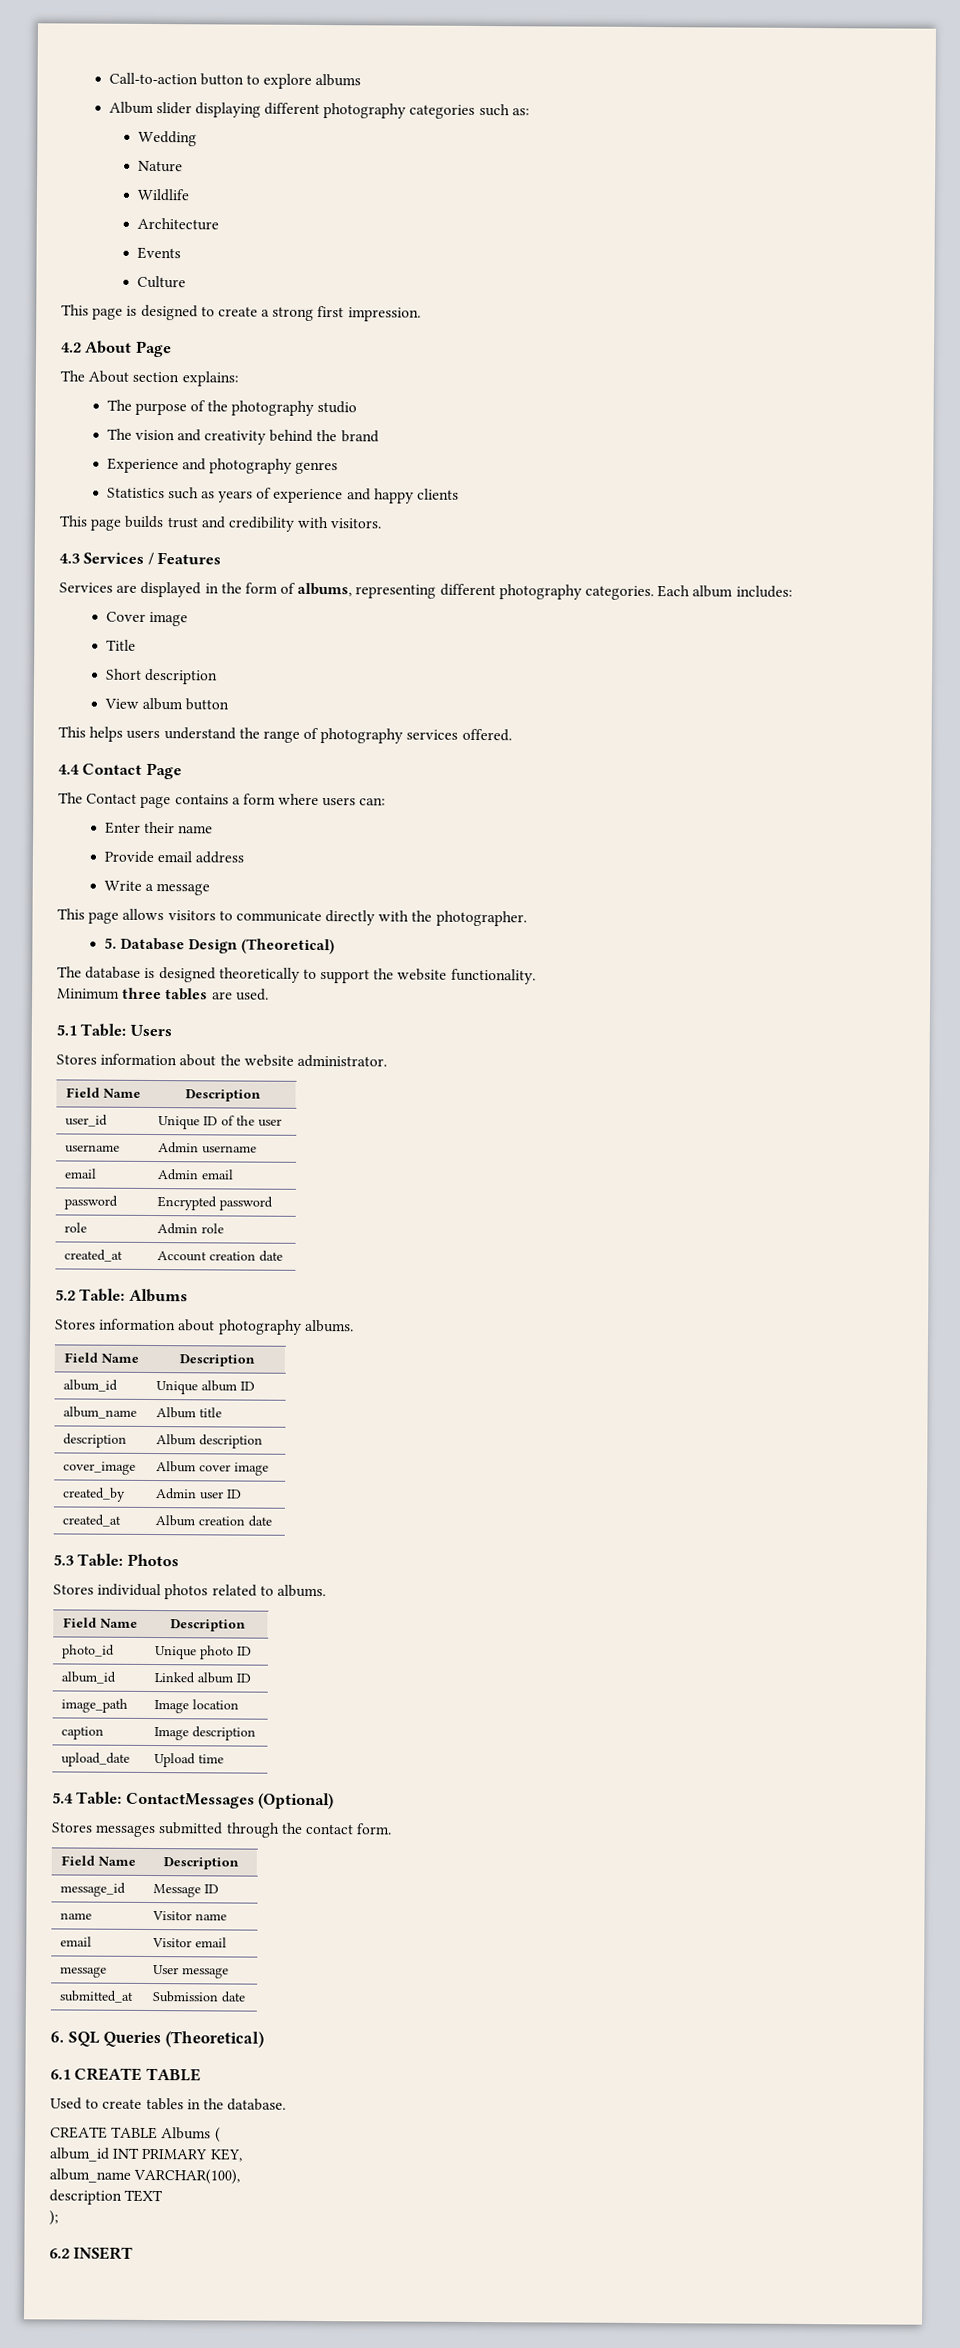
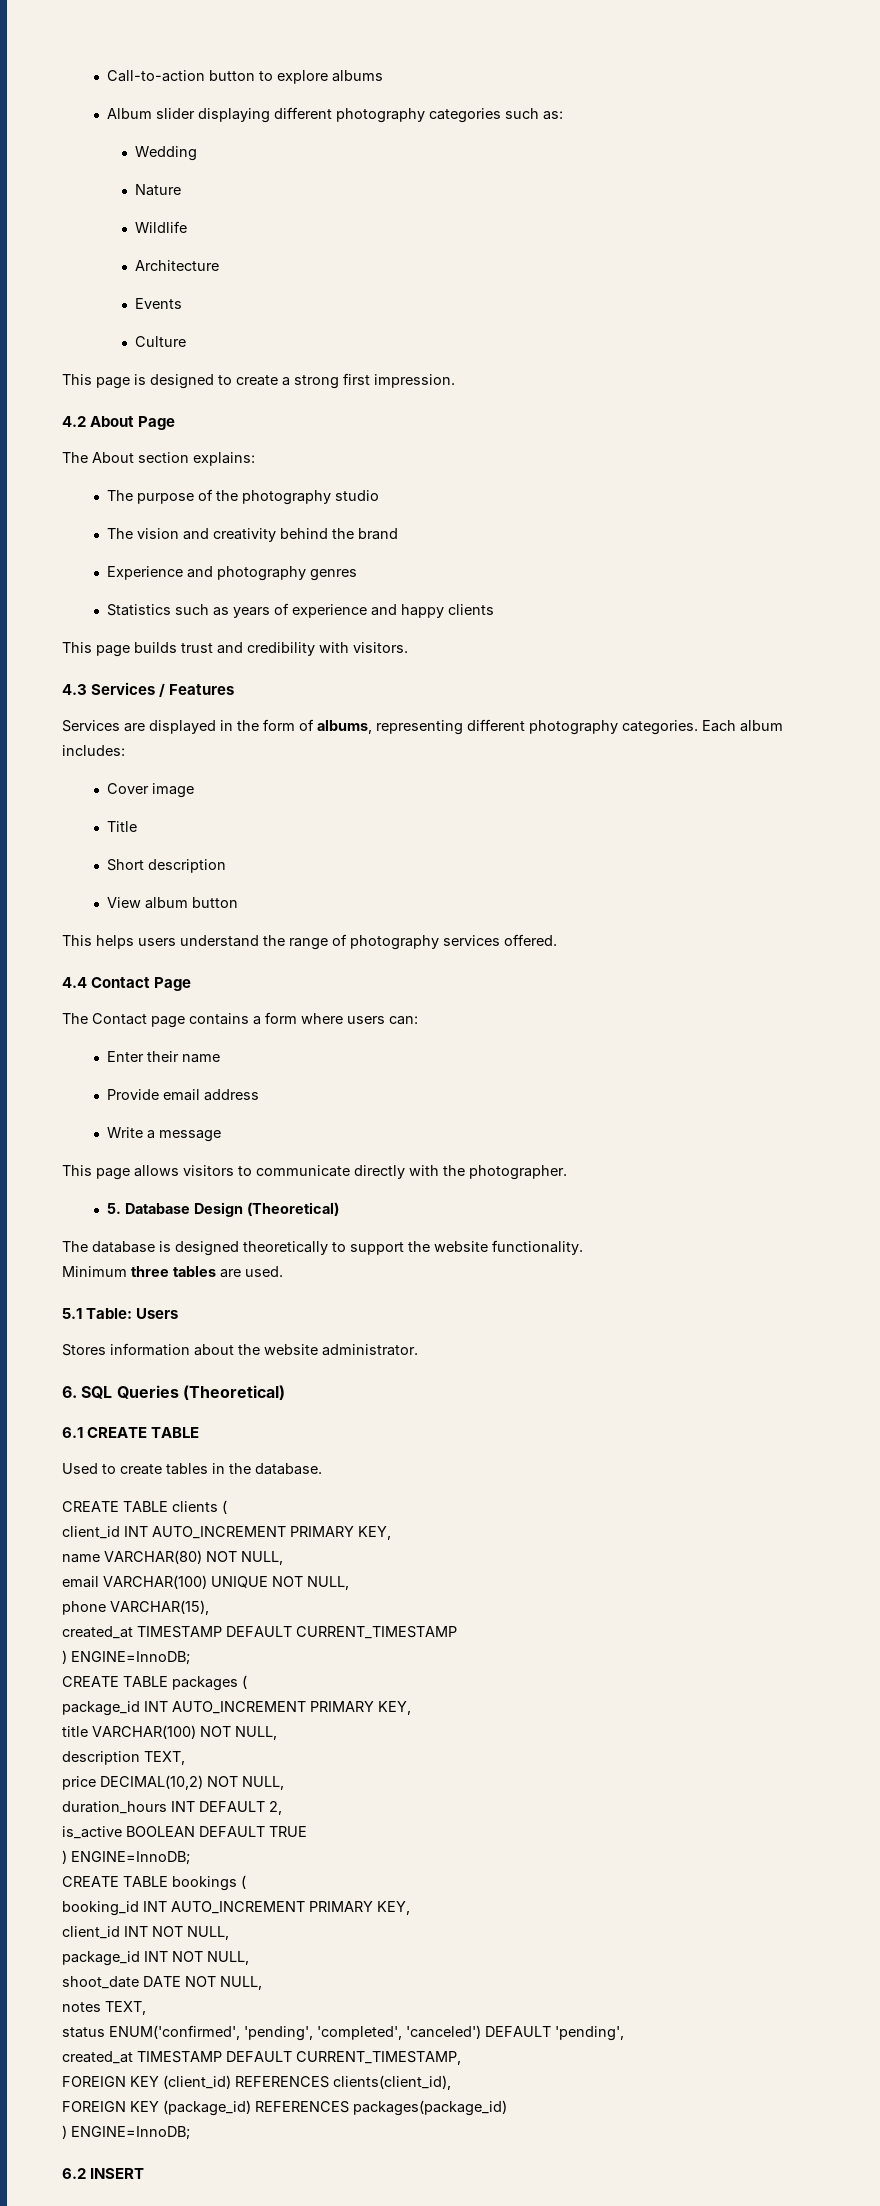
[66,1087,141,1098] [185,1089,261,1102] [64,1114,108,1127] [157,1115,282,1130] [64,1144,120,1153] [157,1142,257,1154] [63,1168,97,1179] [156,1169,234,1181] [63,1195,118,1210] [156,1196,273,1211] [63,1222,87,1233] [156,1223,224,1235] [63,1249,123,1262] [156,1250,283,1262] [55,1288,188,1303] [55,1318,354,1335] [64,1352,139,1363] [178,1354,255,1367] [62,1379,118,1392] [155,1380,255,1395] [62,1406,137,1419] [155,1407,222,1419] [62,1433,127,1448] [155,1434,263,1449] [62,1461,136,1475] [155,1461,269,1476] [61,1487,126,1502] [155,1488,242,1500] [61,1514,121,1527] [154,1515,272,1527] [53,1553,179,1567] [53,1583,326,1600] [63,1617,138,1628] [169,1619,246,1632] [61,1644,115,1659] [154,1645,252,1660] [60,1671,116,1684] [153,1672,251,1684] [60,1698,128,1713] [153,1699,239,1714] [60,1726,104,1740] [153,1726,256,1741] [60,1752,130,1767] [153,1753,224,1768] [52,1791,335,1810] [51,1822,393,1838] [61,1855,136,1866] [163,1857,239,1870] [59,1882,126,1897] [152,1884,219,1898] [59,1912,92,1920] [151,1911,227,1921] [59,1936,92,1947] [151,1937,227,1948] [59,1966,107,1978] [152,1965,229,1979] [58,1990,134,2003] [151,1991,246,2003] // Field Name | Description // user_id | Unique ID of the user // username | Admin username // email | Admin email // password | Encrypted password // role | Admin role // created_at | Account creation date // 5.2 Table: Albums // Stores information about photography albums. // Field Name | Description // album_id | Unique album ID // album_name | Album title // description | Album description // cover_image | Album cover image // created_by | Admin user ID // created_at | Album creation date // 5.3 Table: Photos // Stores individual photos related to albums. // Field Name | Description // photo_id | Unique photo ID // album_id | Linked album ID // image_path | Image location // caption | Image description // upload_date | Upload time // 5.4 Table: ContactMessages (Optional) // Stores messages submitted through the contact form. // Field Name | Description // message_id | Message ID // name | Visitor name // email | Visitor email // message | User message // submitted_at | Submission date -> (418, 1350) none
[161,2127,221,2143] [49,2147,243,2162] [49,2168,241,2185] [49,2189,164,2205] [49,2210,59,2226] Albums ( // album_id INT PRIMARY KEY, // album_name VARCHAR(100), // description TEXT // ); -> [172,1500,227,1514] [62,1526,391,1540] [62,1550,283,1565] [62,1575,349,1590] [62,1600,209,1615] [62,1626,457,1639] [62,1650,190,1665] [62,1675,247,1691] [62,1701,411,1716] [62,1725,277,1740] [62,1751,185,1765] [62,1775,284,1790] [62,1801,282,1815] [62,1826,307,1839] [62,1850,190,1865] [62,1875,246,1891] [62,1901,410,1916] [62,1926,229,1940] [62,1951,249,1966] [62,1976,262,1990] [62,2001,146,2015] [62,2025,624,2041] [62,2051,461,2065] [62,2075,451,2090] [62,2100,507,2116] [62,2125,190,2140] clients ( // client_id INT AUTO_INCREMENT PRIMARY KEY, // name VARCHAR(80) NOT NULL, // email VARCHAR(100) UNIQUE NOT NULL, // phone VARCHAR(15), // created_at TIMESTAMP DEFAULT CURRENT_TIMESTAMP // ) ENGINE=InnoDB; // CREATE TABLE packages ( // package_id INT AUTO_INCREMENT PRIMARY KEY, // title VARCHAR(100) NOT NULL, // description TEXT, // price DECIMAL(10,2) NOT NULL, // duration_hours INT DEFAULT 2, // is_active BOOLEAN DEFAULT TRUE // ) ENGINE=InnoDB; // CREATE TABLE bookings ( // booking_id INT AUTO_INCREMENT PRIMARY KEY, // client_id INT NOT NULL, // package_id INT NOT NULL, // shoot_date DATE NOT NULL, // notes TEXT, // status ENUM('confirmed', 'pending', 'completed', 'canceled') DEFAULT 'pending', // created_at TIMESTAMP DEFAULT CURRENT_TIMESTAMP, // FOREIGN KEY (client_id) REFERENCES clients(client_id), // FOREIGN KEY (package_id) REFERENCES packages(package_id) // ) ENGINE=InnoDB;

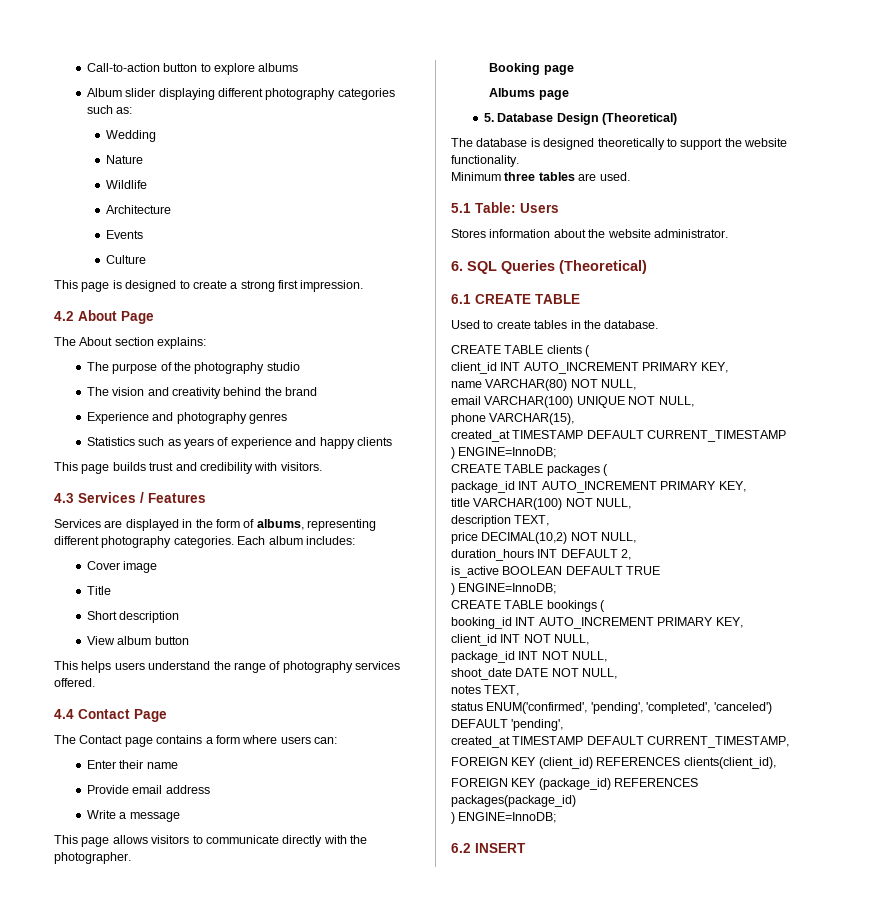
(567, 1172) none -> [489,63,574,75] [489,88,569,100] // Booking page // Albums page

